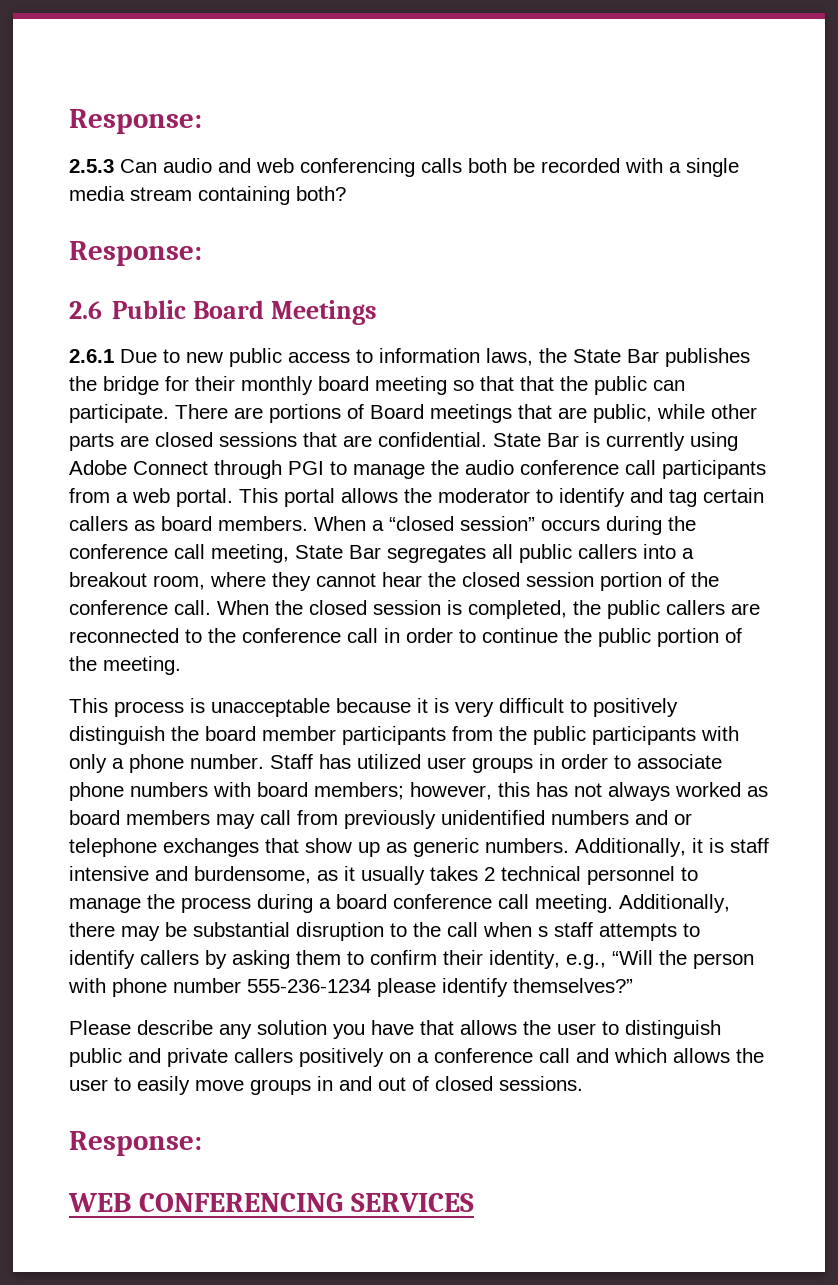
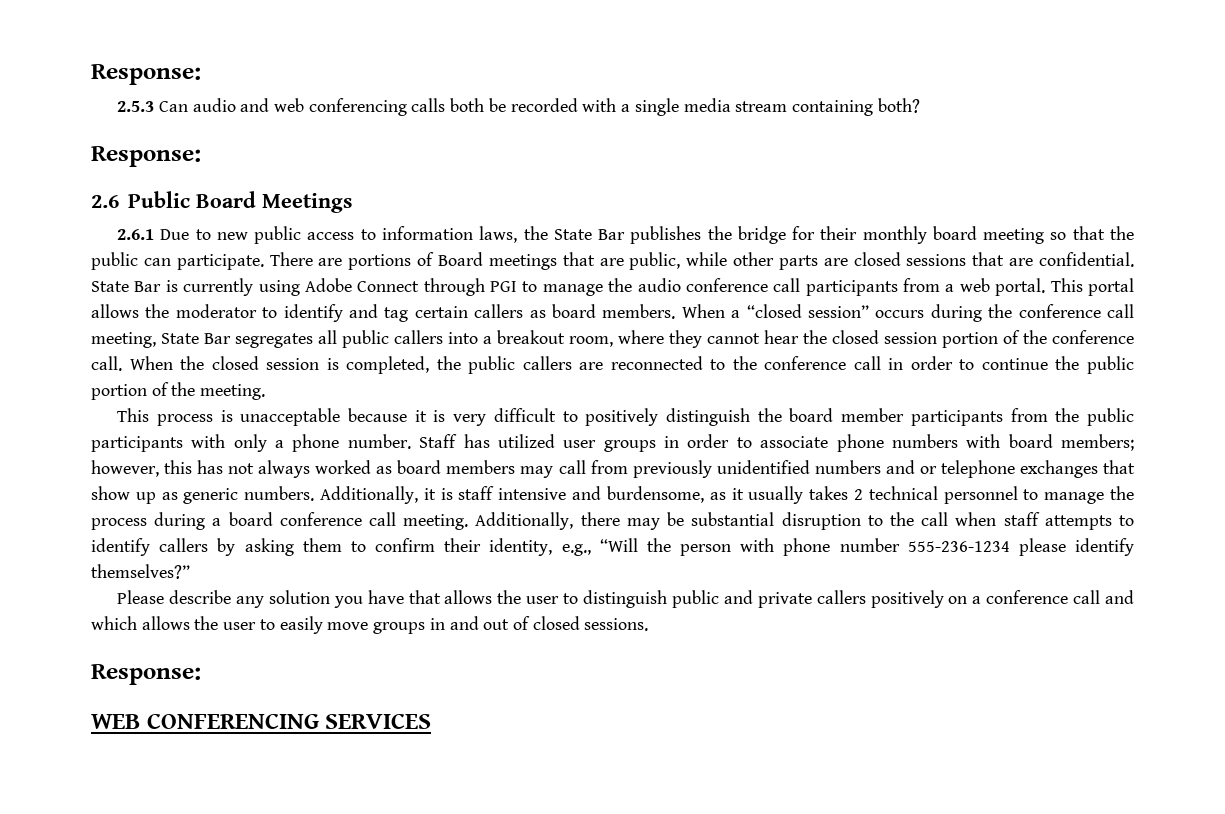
[520,376,554,391] that -> (1105, 233) none
[538,926,548,937] s -> (997, 519) none

